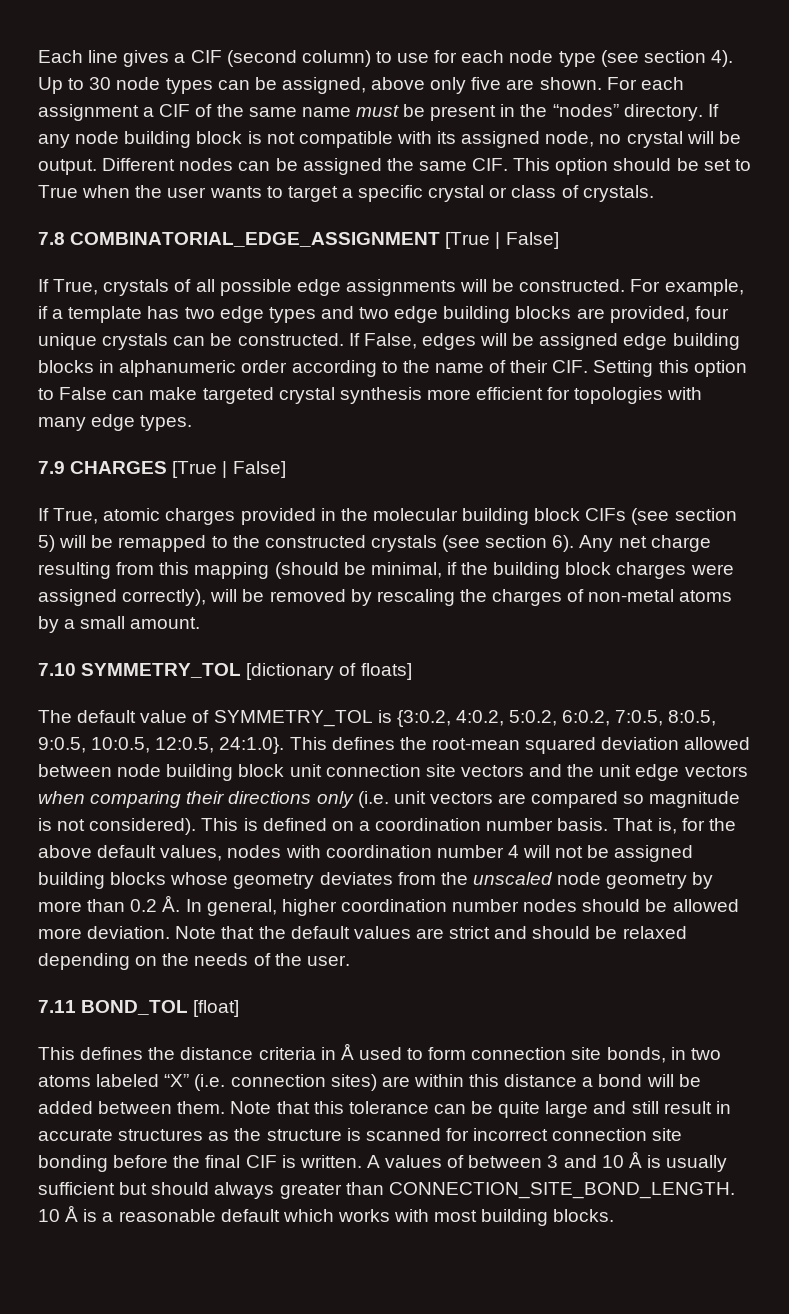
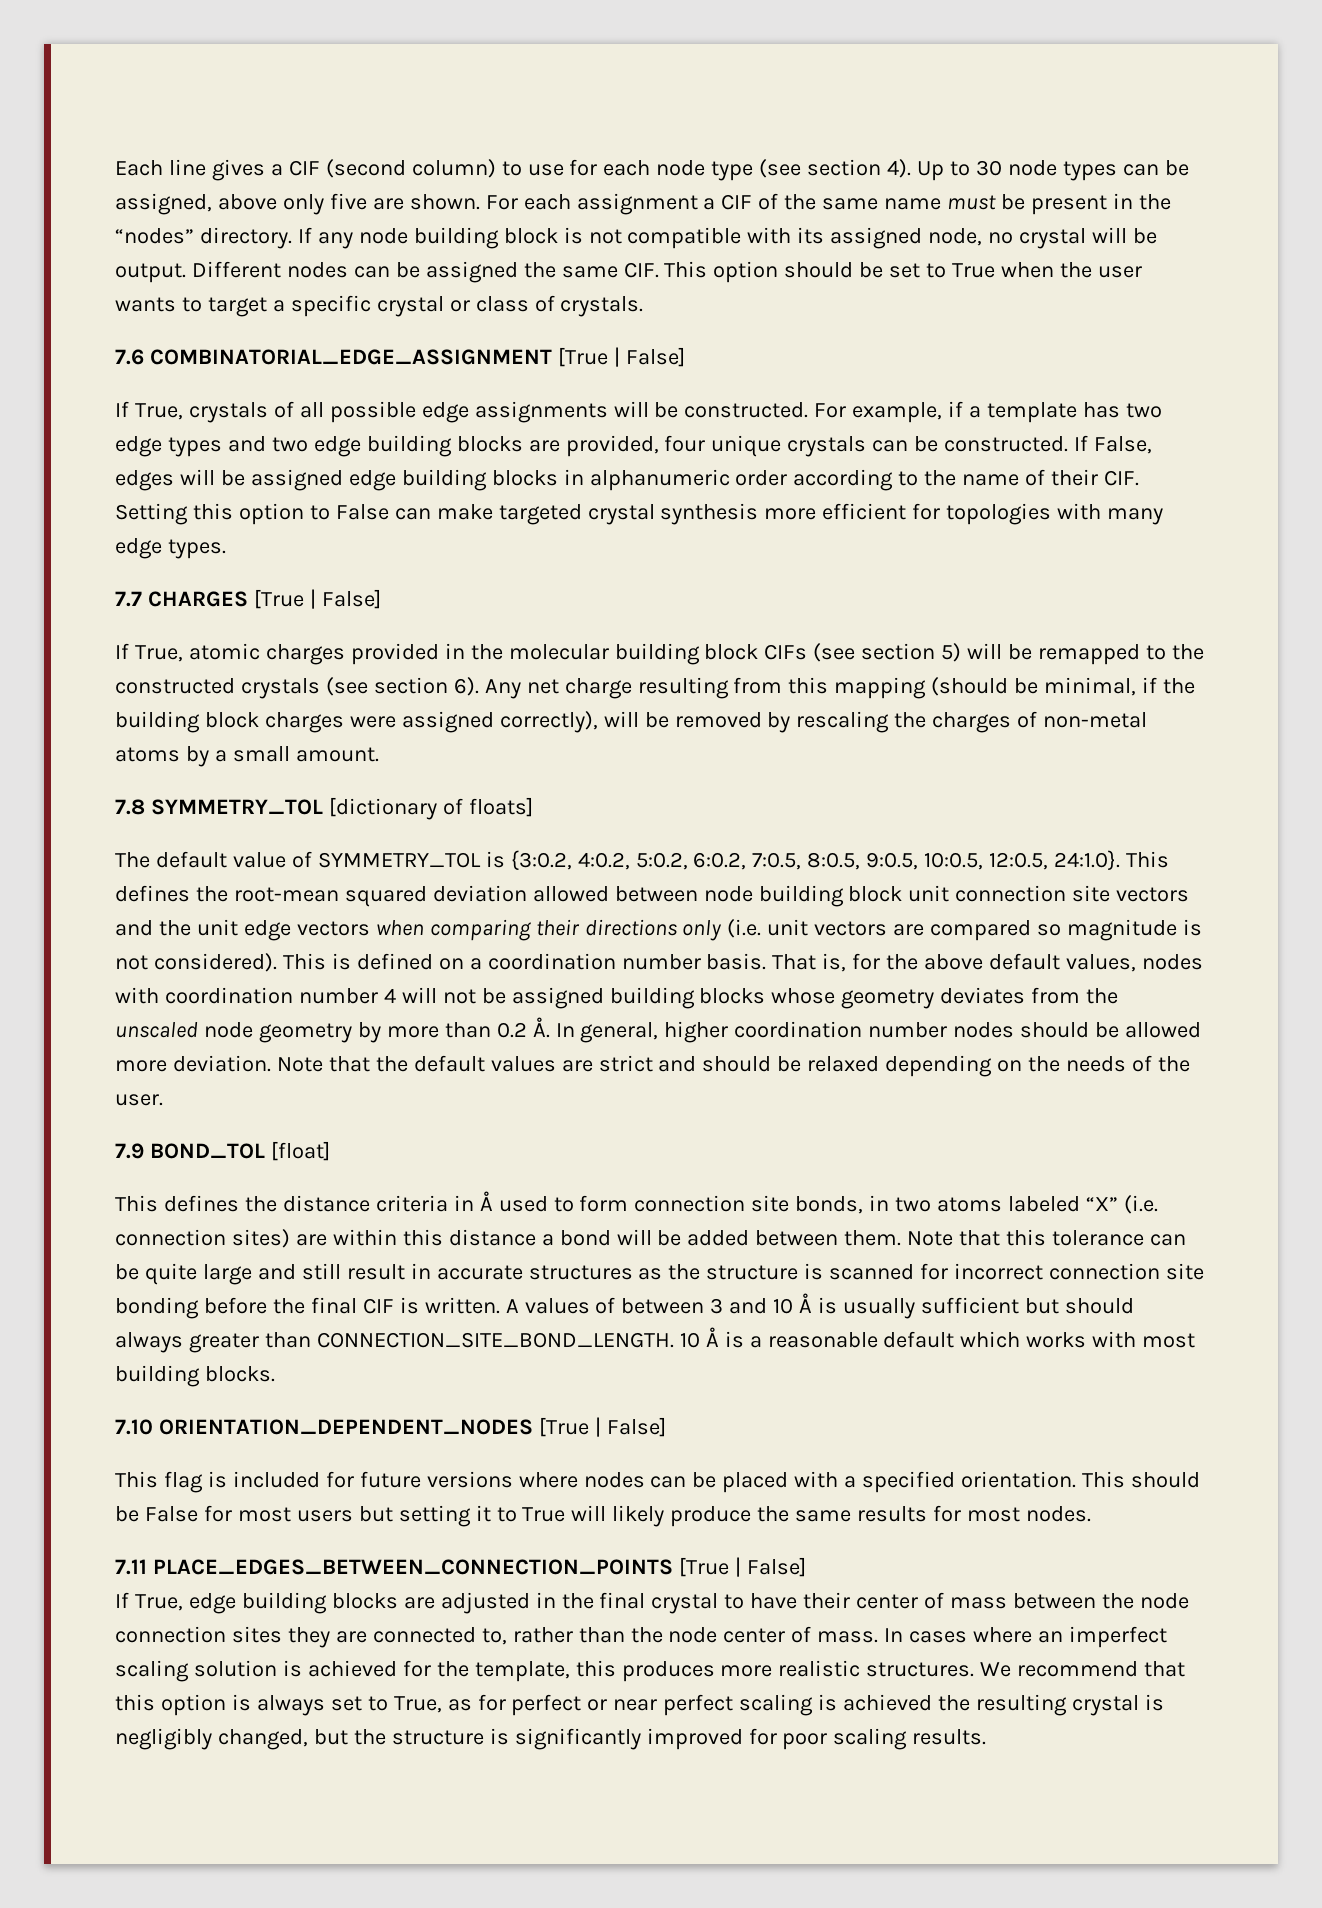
[38,232,65,245] 7.8 -> [115,349,144,365] 7.6
[38,461,65,474] 7.9 -> [115,591,142,607] 7.7
[38,663,76,676] 7.10 -> [115,799,145,815] 7.8
[38,1000,76,1013] 7.11 -> [115,1143,144,1159] 7.9
(615, 1215) none -> [115,1417,666,1437] [115,1471,1200,1493] [115,1505,1091,1527] [115,1557,806,1577] [115,1592,1189,1614] [115,1626,1167,1648] [115,1660,1186,1682] [115,1694,1164,1716] [115,1728,987,1750] // 7.10 ORIENTATION_DEPENDENT_NODES [True | False] // This flag is included for future versions where nodes can be placed with a specified orientation. This should be False for most users but setting it to True will likely produce the same results for most nodes. // 7.11 PLACE_EDGES_BETWEEN_CONNECTION_POINTS [True | False] // If True, edge building blocks are adjusted in the final crystal to have their center of mass between the node connection sites they are connected to, rather than the node center of mass. In cases where an imperfect scaling solution is achieved for the template, this produces more realistic structures. We recommend that this option is always set to True, as for perfect or near perfect scaling is achieved the resulting crystal is negligibly changed, but the structure is significantly improved for poor scaling results.

